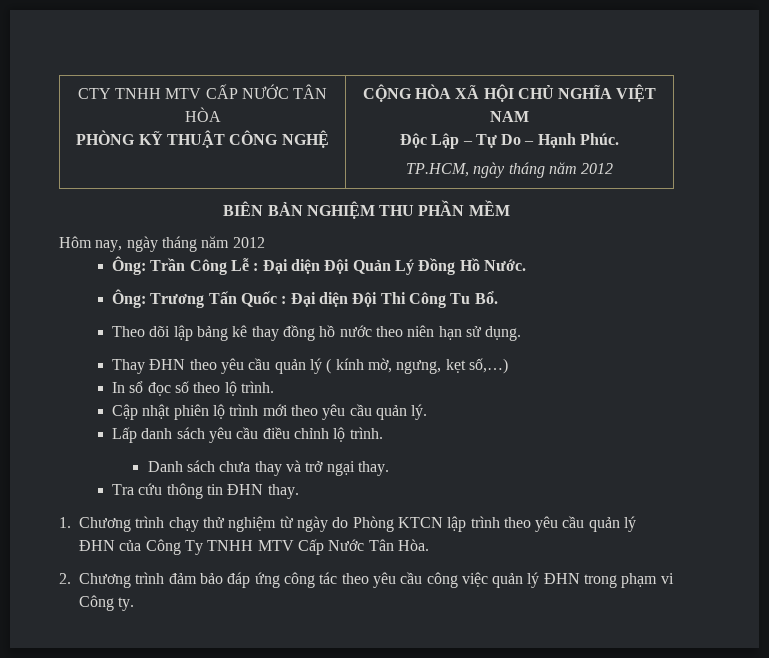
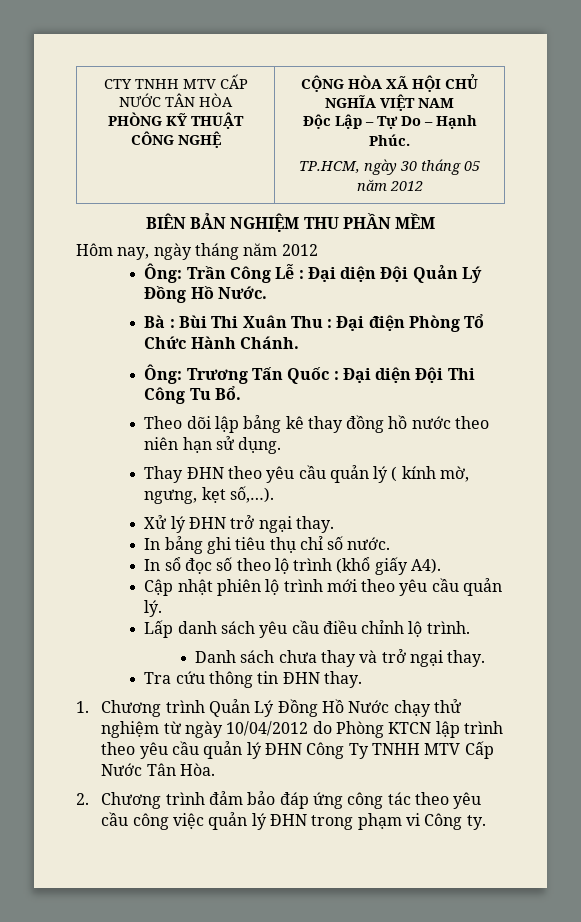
[508,162,545,178] tháng -> [400,159,480,175] 30 tháng 05
(526, 265) none -> [144,314,485,332] [144,336,299,349] // Bà : Bùi Thi Xuân Thu : Đại điện Phòng Tổ Chức Hành Chánh.
[468,358,508,374] số,…) -> [229,486,274,503] [144,515,334,533] [144,536,391,554] số,…). // Xử lý ĐHN trở ngại thay. // In bảng ghi tiêu thụ chỉ số nước.
[241,381,275,393] trình. -> [293,557,442,575] trình (khổ giấy A4).
(165, 522) none -> [208,699,390,717] Quản Lý Đồng Hồ Nước
(328, 524) none -> [226,721,309,736] 10/04/2012
[119,540,142,551] của -> (302, 749) none

